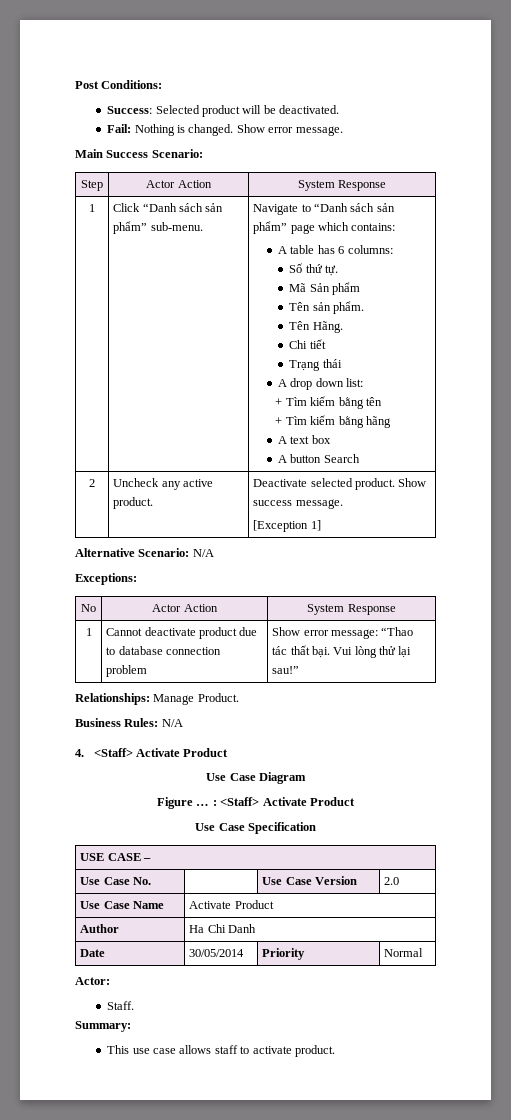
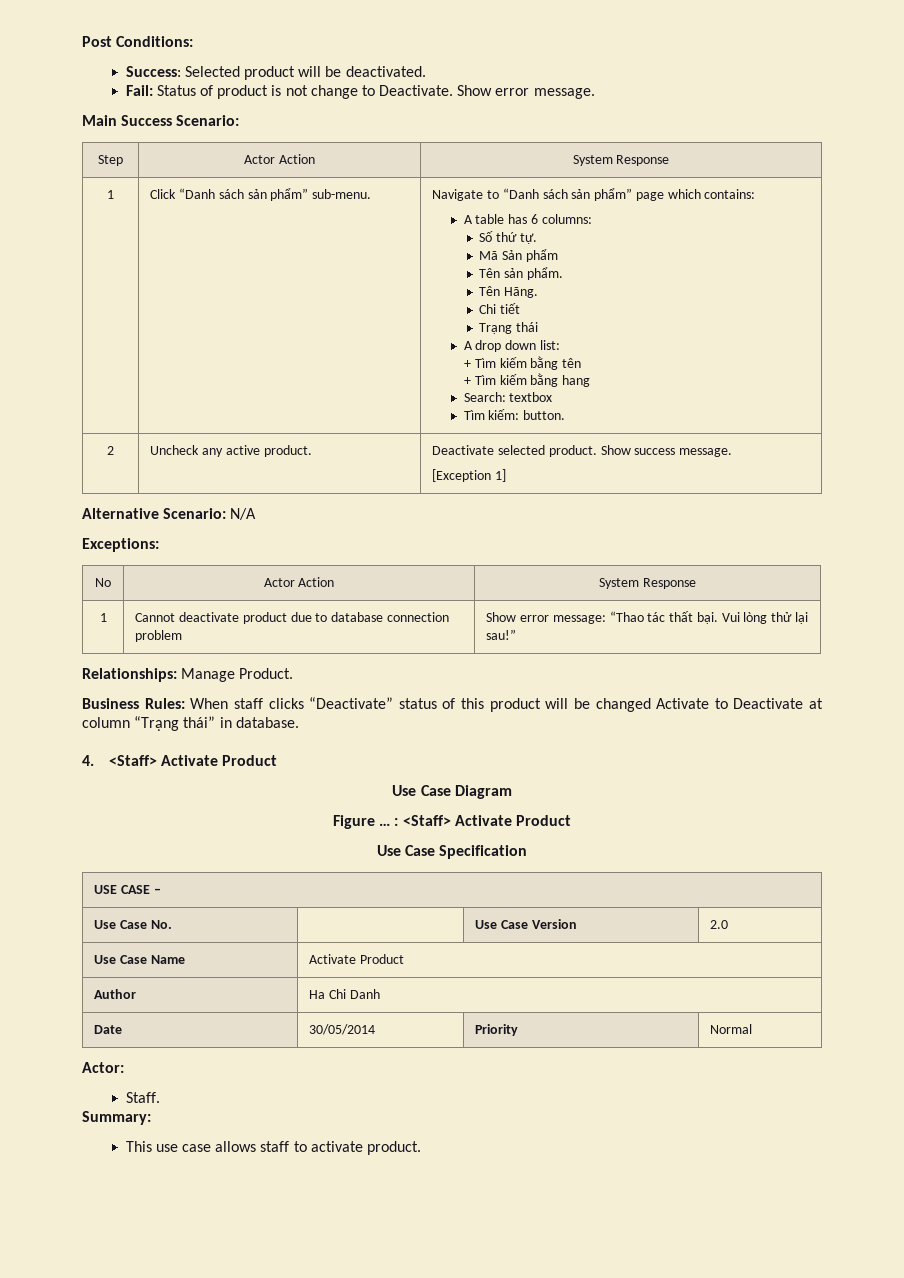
[134,124,234,136] Nothing is changed. -> [156,85,454,99] Status of product is not change to Deactivate.
[365,416,391,428] [278,435,331,444] [278,454,360,463] hãng // A text box // A button Search -> [562,375,591,387] [463,392,553,402] [463,409,566,420] hang // Search: textbox // Tìm kiếm: button.
[161,719,183,727] N/A -> [190,697,823,712] [82,716,299,731] When staff clicks “Deactivate” status of this product will be changed Activate to Deactivate at column “Trạng thái” in database.

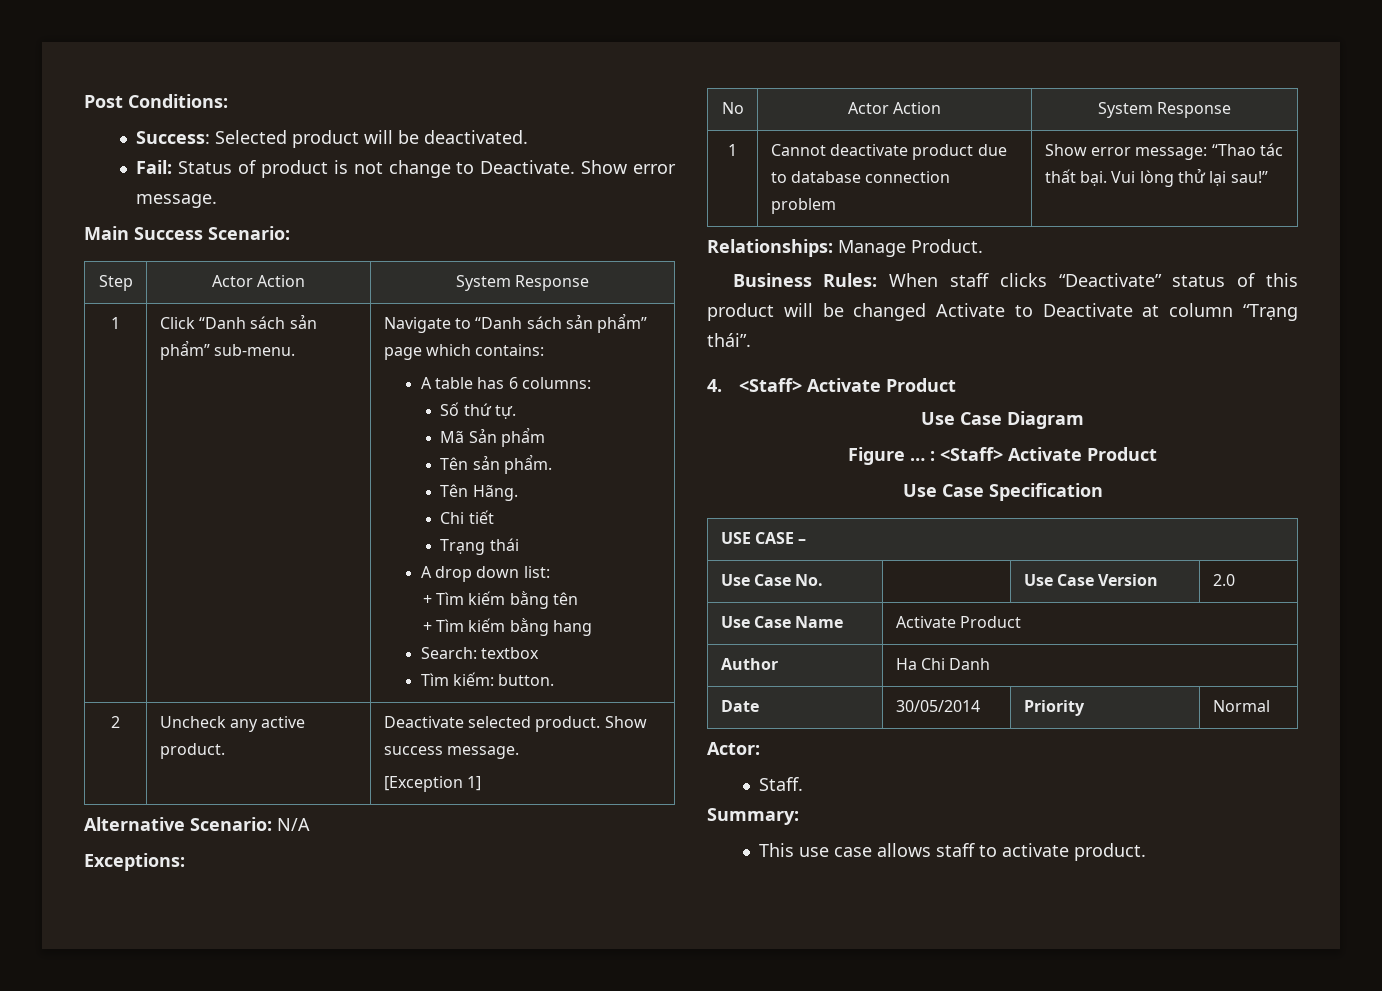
[183,716,299,728] thái” in database. -> [707,333,751,347] thái”.

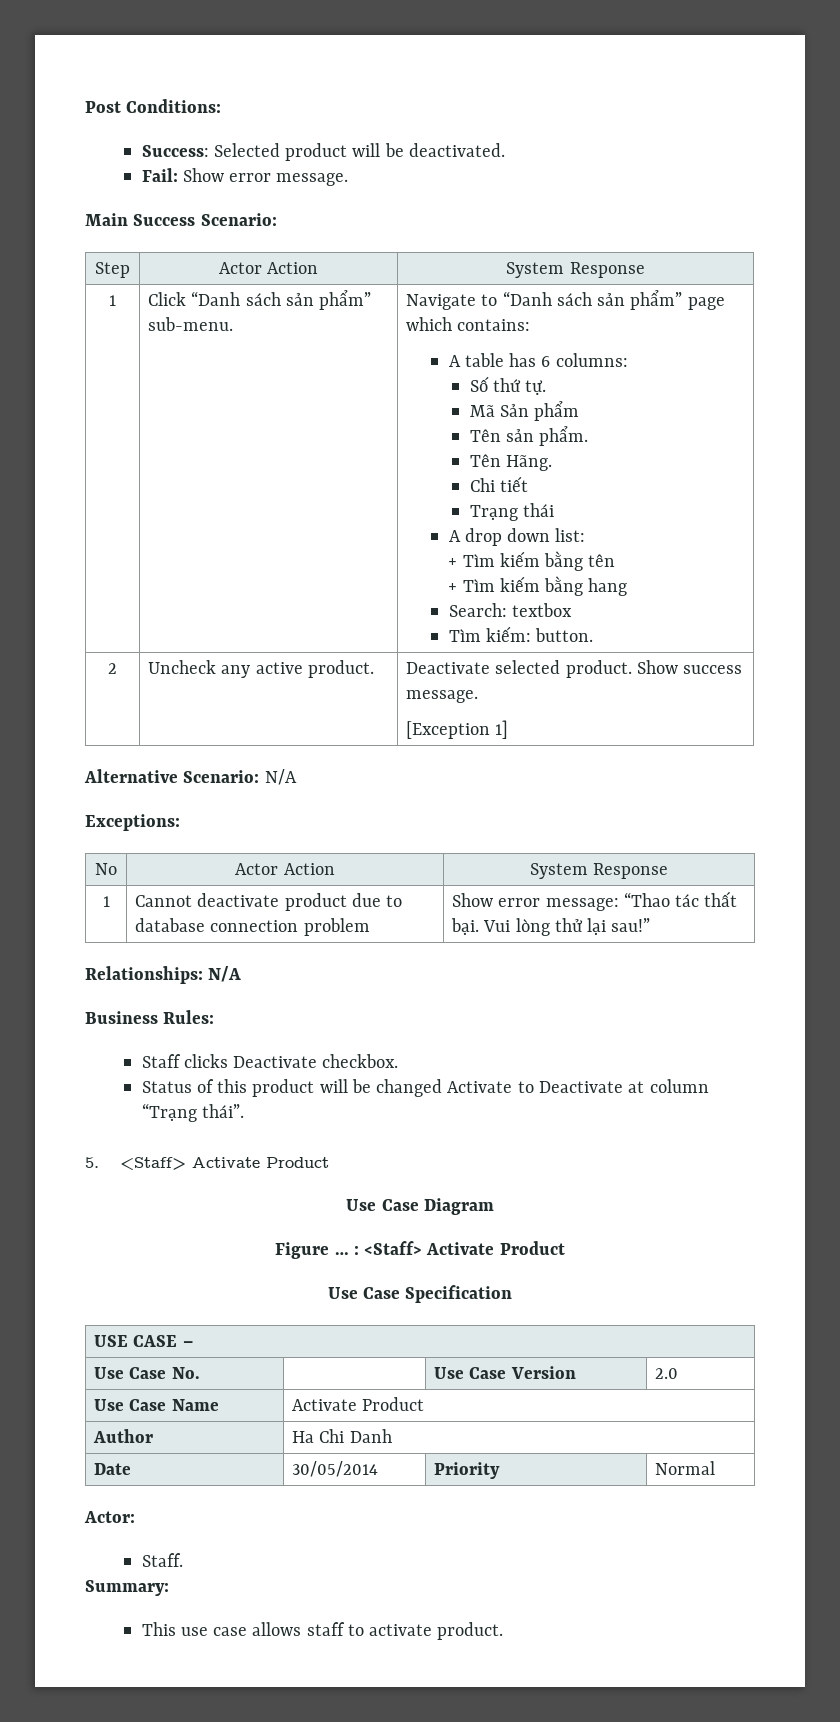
[178,160,576,178] Status of product is not change to Deactivate. -> (178, 175) none
[838,239,983,257] Manage Product. -> [208,966,242,982] N/A
[889,273,1226,287] When staff clicks “Deactivate” status -> [141,1054,399,1068] [141,1081,192,1093] // Staff clicks Deactivate checkbox. // Status
[707,379,722,392] 4. -> [85,1157,99,1168] 5.

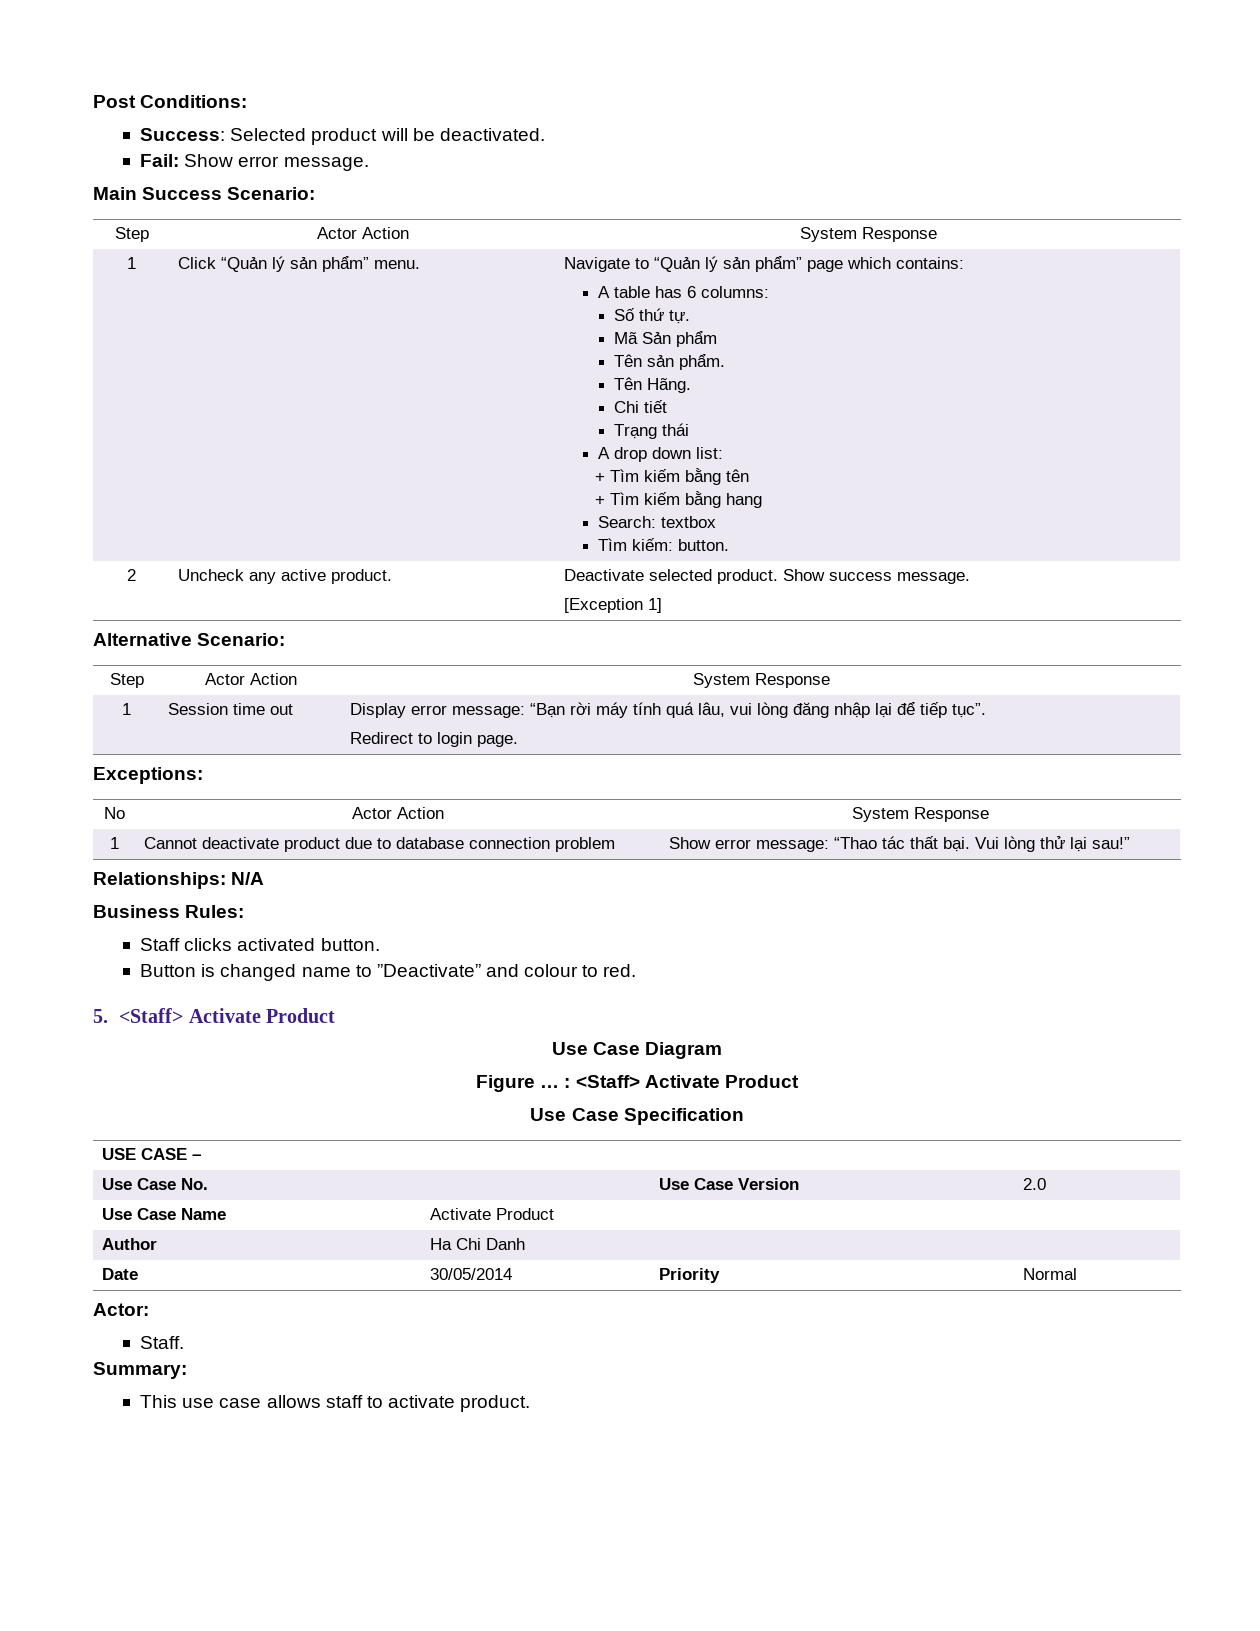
[191,290,372,310] [148,317,234,331] “Danh sách sản phẩm” sub-menu. -> [220,256,420,272] “Quản lý sản phẩm” menu.
[502,291,592,306] “Danh sách -> [653,256,718,272] “Quản lý
[264,769,297,785] N/A -> [109,673,144,688] [204,673,297,685] [692,673,830,688] [122,703,131,715] [167,703,293,715] [349,702,986,718] [349,732,518,747] // Step | Actor Action | System Response // 1 | Session time out | Display error message: “Bạn rời máy tính quá lâu, vui lòng đăng nhập lại để tiếp tục”. // Redirect to login page.
[233,1054,399,1068] [141,1079,709,1097] [141,1103,244,1122] Deactivate checkbox. // Status of this product will be changed Activate to Deactivate at column “Trạng thái”. -> [237,938,380,951] [140,964,637,981] activated button. // Button is changed name to ”Deactivate” and colour to red.

